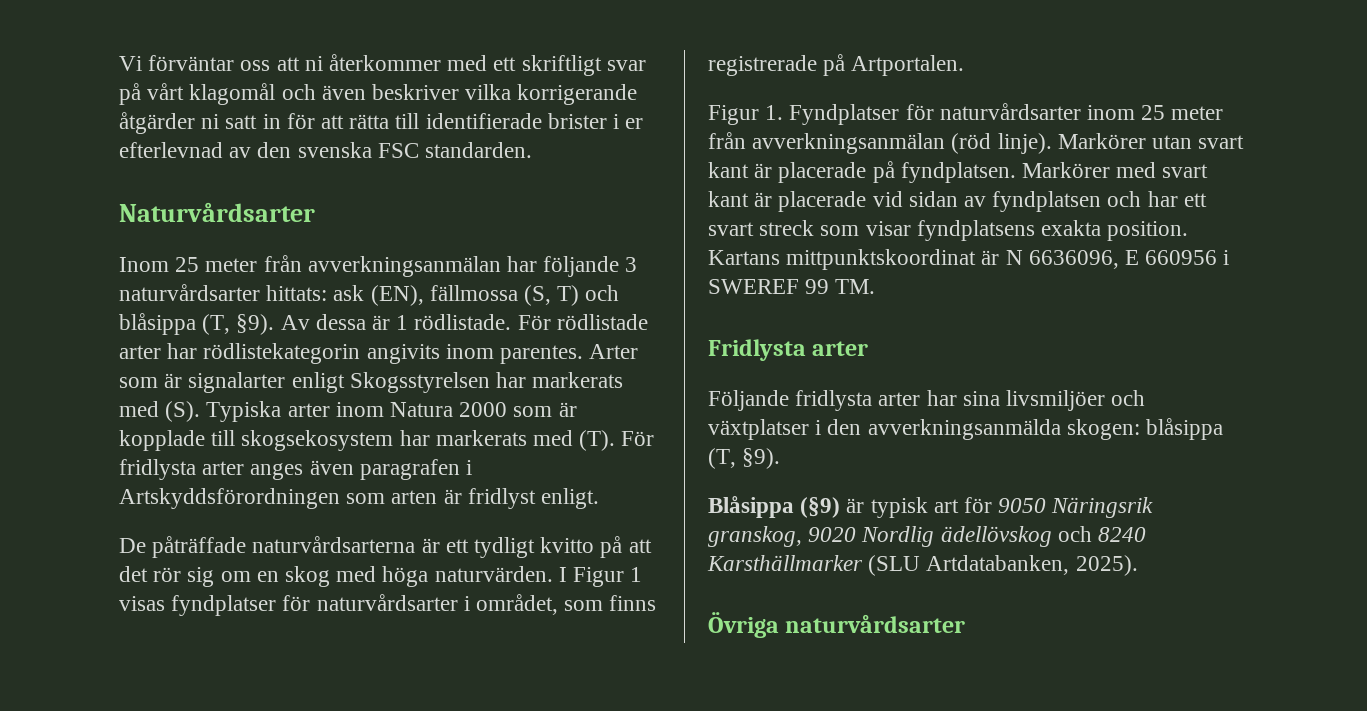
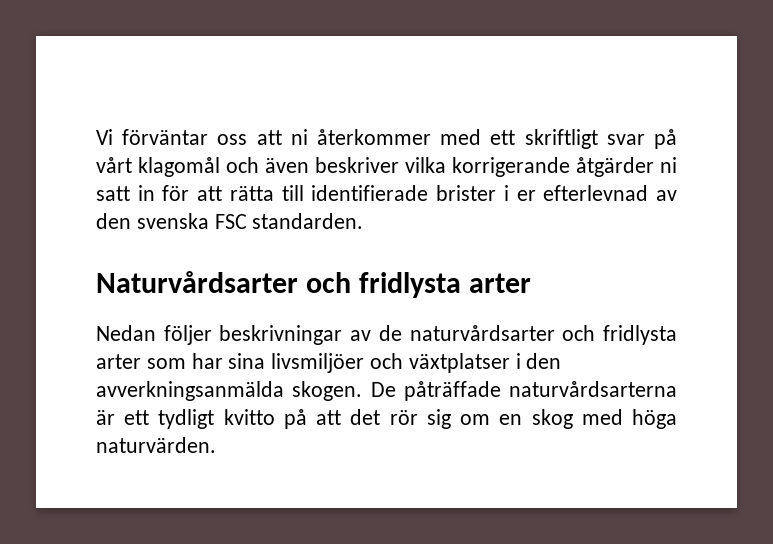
[119,255,638,277] [119,284,620,306] [119,313,648,335] [119,343,639,364] [119,372,624,393] [119,401,577,422] [119,430,655,451] [119,459,473,480] [119,488,600,509] // Inom 25 meter från avverkningsanmälan har följande 3 naturvårdsarter hittats: ask (EN), fällmossa (S, T) och blåsippa (T, §9). Av dessa är 1 rödlistade. För rödlistade arter har rödlistekategorin angivits inom parentes. Arter som är signalarter enligt Skogsstyrelsen har markerats med (S). Typiska arter inom Natura 2000 som är kopplade till skogsekosystem har markerats med (T). För fridlysta arter anges även paragrafen i Artskyddsförordningen som arten är fridlyst enligt. // -> [306,272,532,298] [96,325,677,345] [96,353,562,373] [96,381,363,401] och fridlysta arter // Nedan följer beskrivningar av de naturvårdsarter och fridlysta arter som har sina livsmiljöer och växtplatser i den avverkningsanmälda skogen.
[558,567,643,587] [119,594,657,616] [708,54,965,76] [708,103,1224,125] [708,132,1245,154] [708,161,1209,183] [708,191,1207,212] [708,220,1189,241] [708,249,1230,270] [708,279,876,294] [708,339,869,361] [708,390,1146,411] [708,418,1224,440] [708,448,781,469] [708,496,1154,518] [708,526,1147,547] [707,555,1138,576] [708,612,966,638] I Figur 1 visas fyndplatser för naturvårdsarter i området, som finns registrerade på Artportalen. // Figur 1. Fyndplatser för naturvårdsarter inom 25 meter från avverkningsanmälan (röd linje). Markörer utan svart kant är placerade på fyndplatsen. Markörer med svart kant är placerade vid sidan av fyndplatsen och har ett svart streck som visar fyndplatsens exakta position. Kartans mittpunktskoordinat är N 6636096, E 660956 i SWEREF 99 TM. // Fridlysta arter // Följande fridlysta arter har sina livsmiljöer och växtplatser i den avverkningsanmälda skogen: blåsippa (T, §9). // Blåsippa (§9) är typisk art för 9050 Näringsrik granskog, 9020 Nordlig ädellövskog och 8240 Karsthällmarker (SLU Artdatabanken, 2025). // Övriga naturvårdsarter -> (216, 445) none

